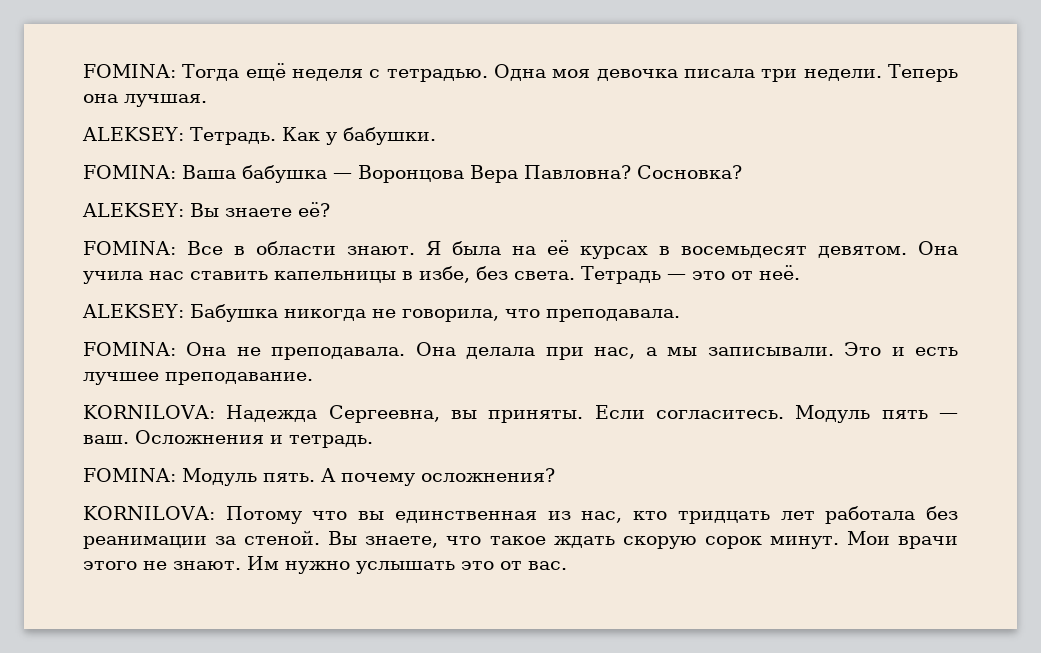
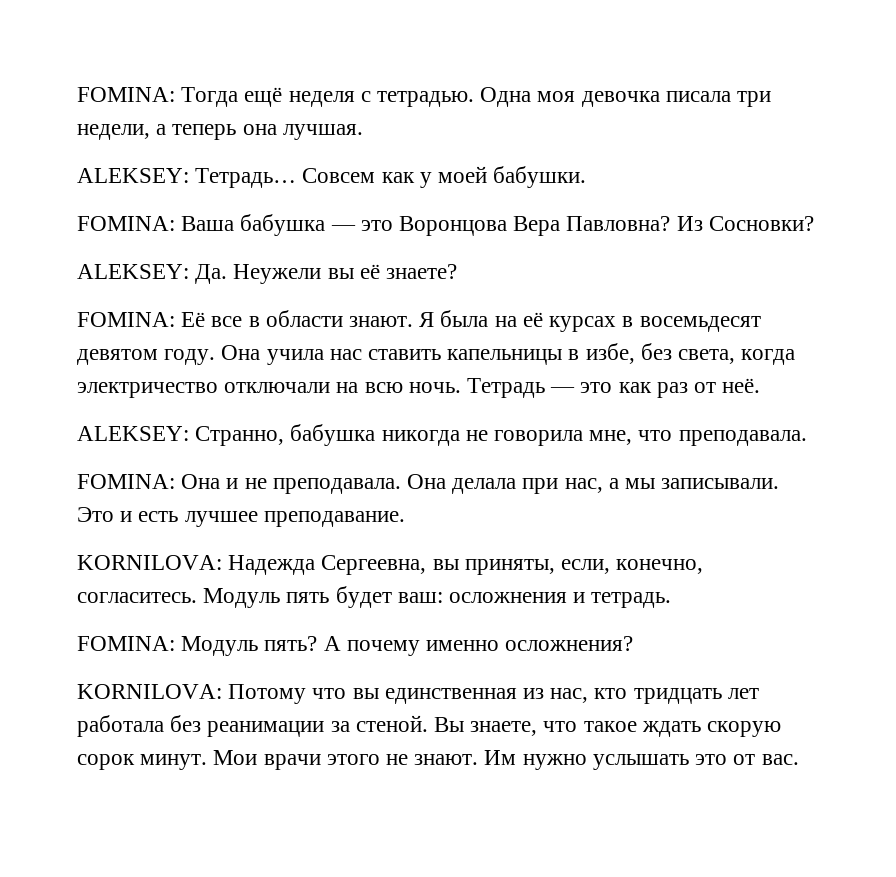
[803,64,959,82] недели. Теперь -> [77,124,237,140] недели, а теперь
[189,127,337,145] Тетрадь. Как у -> [195,166,488,188] Тетрадь… Совсем как у моей
(352, 176) none -> [360,220,393,231] это
[637,165,742,179] [82,202,330,217] [83,241,223,255] Сосновка? // ALEKSEY: Вы знаете её? // FOMINA: Все -> [676,216,814,231] [77,264,458,284] [77,312,243,327] Из Сосновки? // ALEKSEY: Да. Неужели вы её знаете? // FOMINA: Её все
[818,246,907,258] девятом. -> [77,349,216,365] девятом году.
[514,271,575,280] света. -> [678,349,796,365] [77,382,461,398] света, когда электричество отключали на всю ночь.
(725, 275) none -> [618,382,688,398] как раз
[189,304,499,322] Бабушка никогда не говорила, -> [195,424,633,446] Странно, бабушка никогда не говорила мне,
(227, 349) none -> [226,478,239,489] и
[488,405,959,423] [83,430,264,444] приняты. Если согласитесь. Модуль пять — ваш. Осложнения -> [464,559,704,575] [77,586,568,608] приняты, если, конечно, согласитесь. Модуль пять будет ваш: осложнения
[263,473,315,482] пять. -> [264,636,318,651] пять?
(415, 479) none -> [426,640,500,651] именно

